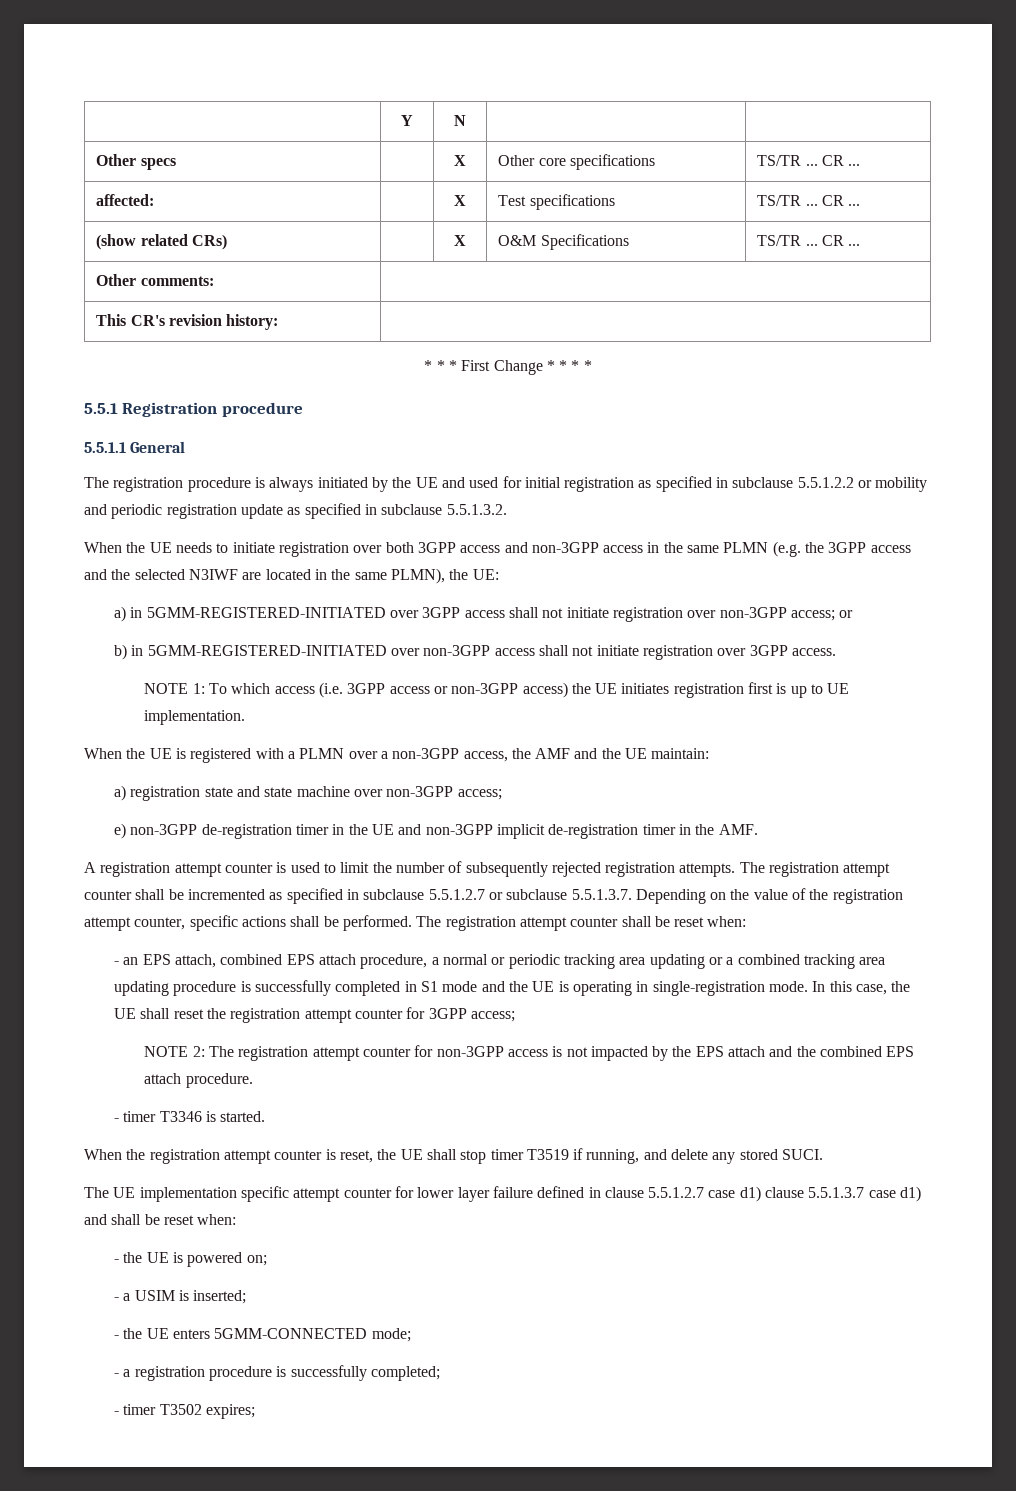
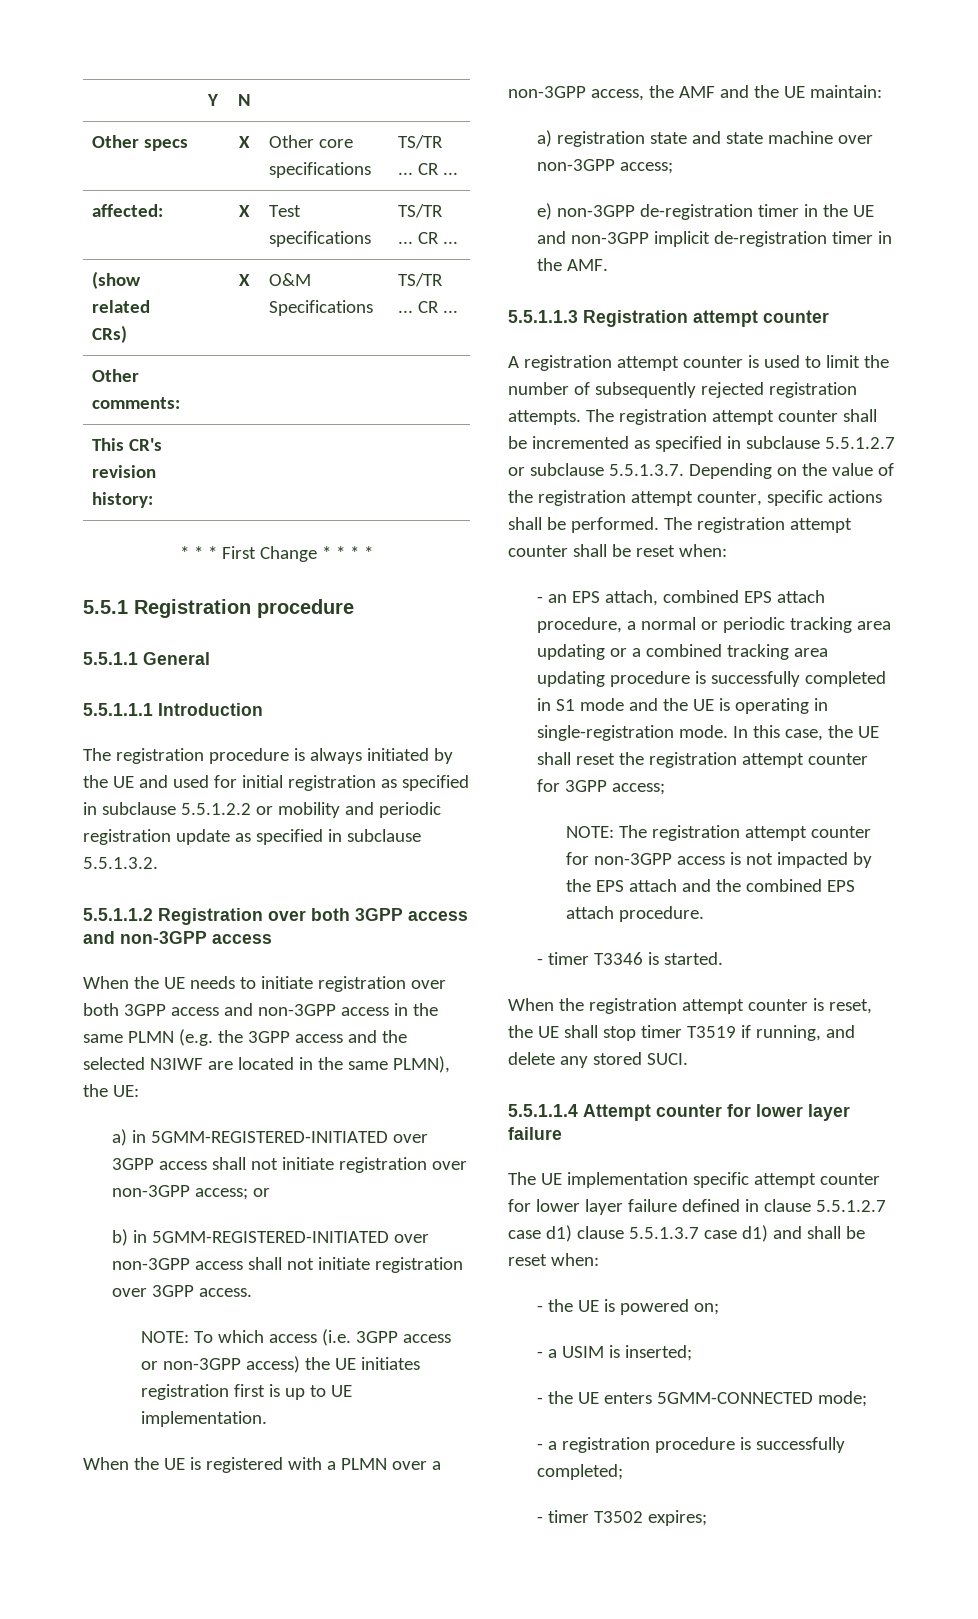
(186, 447) none -> [83,703,263,716] // 5.5.1.1.1 Introduction
(507, 509) none -> [83,908,468,925] [83,931,272,944] // 5.5.1.1.2 Registration over both 3GPP access and non-3GPP access
[144,683,205,694] NOTE 1: -> [140,1331,189,1343] NOTE:
(758, 829) none -> [508,310,829,327] // 5.5.1.1.3 Registration attempt counter
[144,1046,205,1057] NOTE 2: -> [565,826,614,838] NOTE:
(824, 1154) none -> [508,1104,850,1121] [508,1127,562,1140] // 5.5.1.1.4 Attempt counter for lower layer failure

